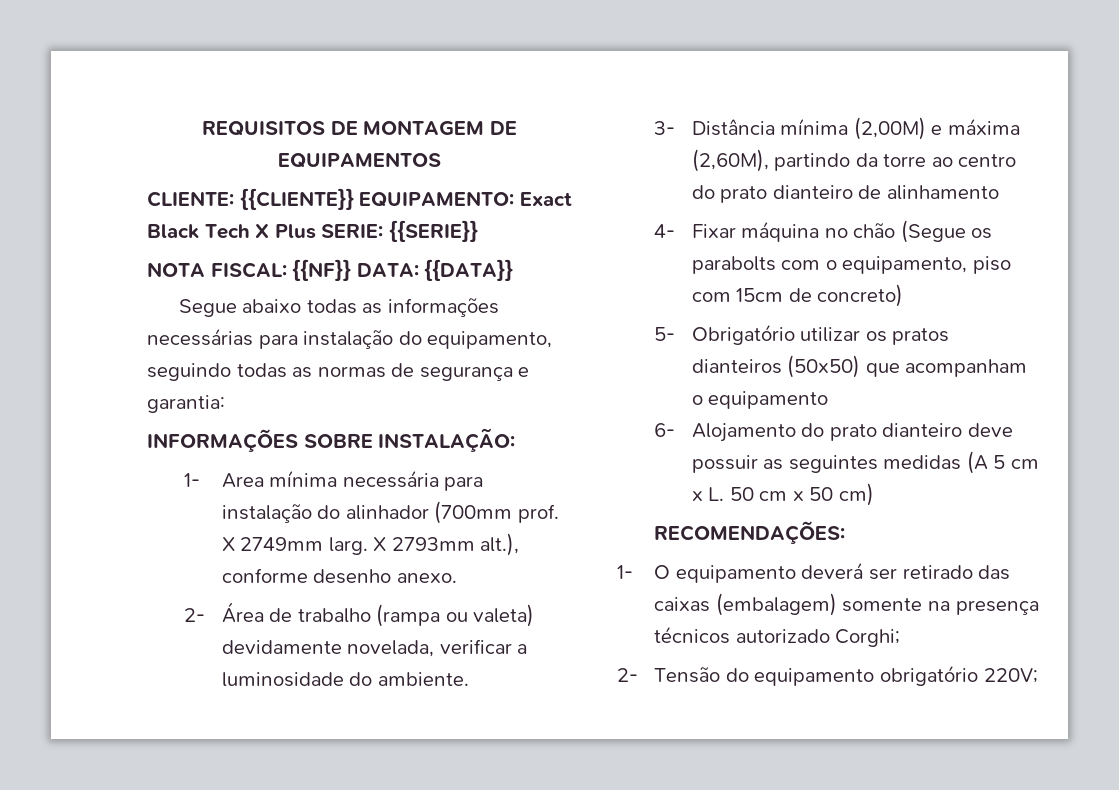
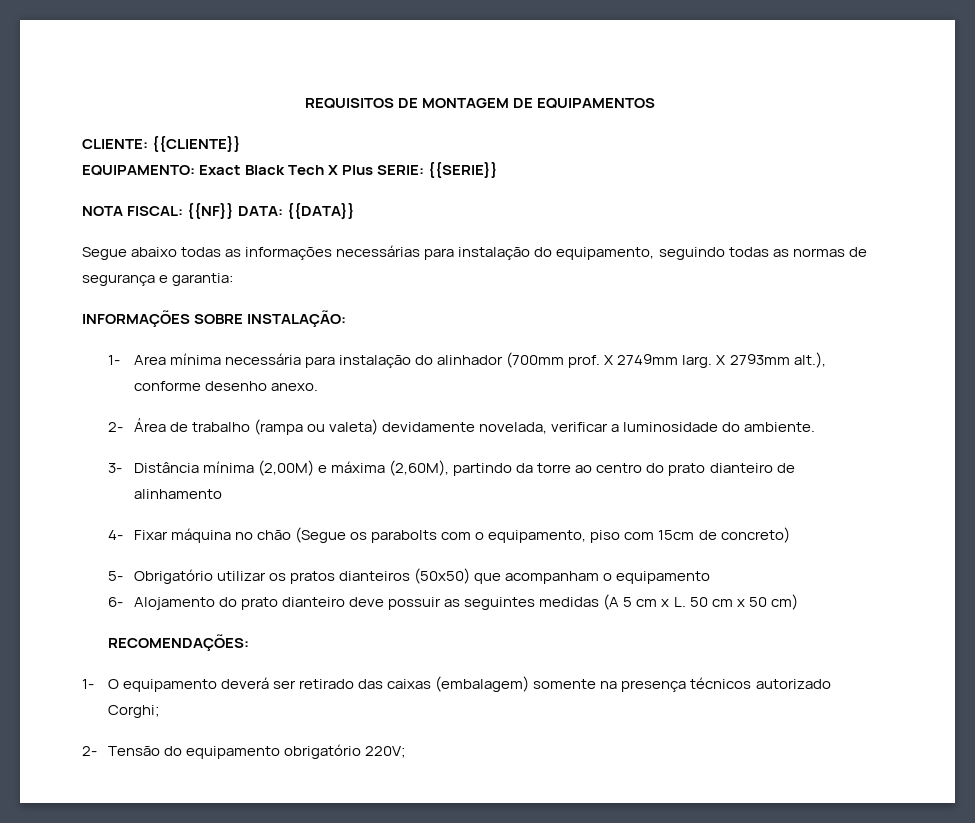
(354, 199) none -> (242, 144) //

